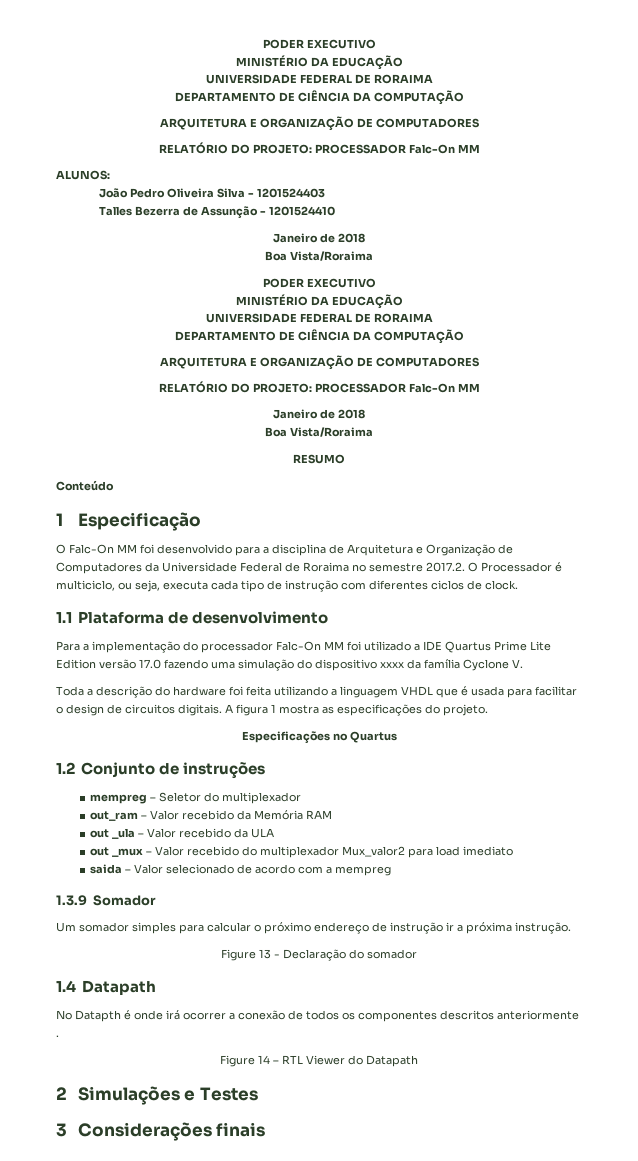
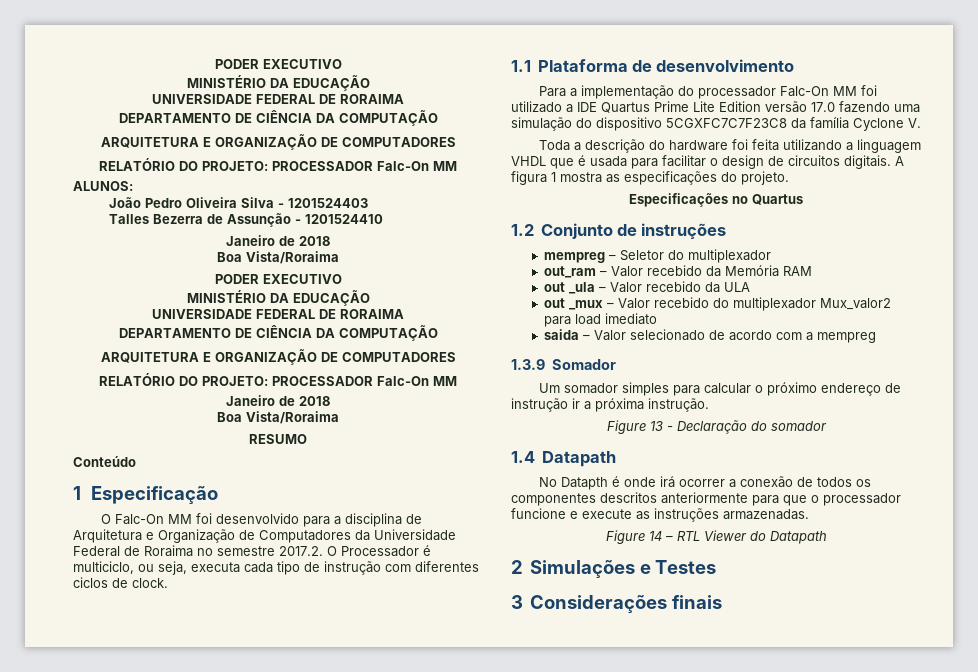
[380,662,404,668] xxxx -> [666,118,787,128] 5CGXFC7C7F23C8
[56,1035,59,1037] . -> [752,493,901,506] [511,508,809,522] para que o processador funcione e execute as instruções armazenadas.

